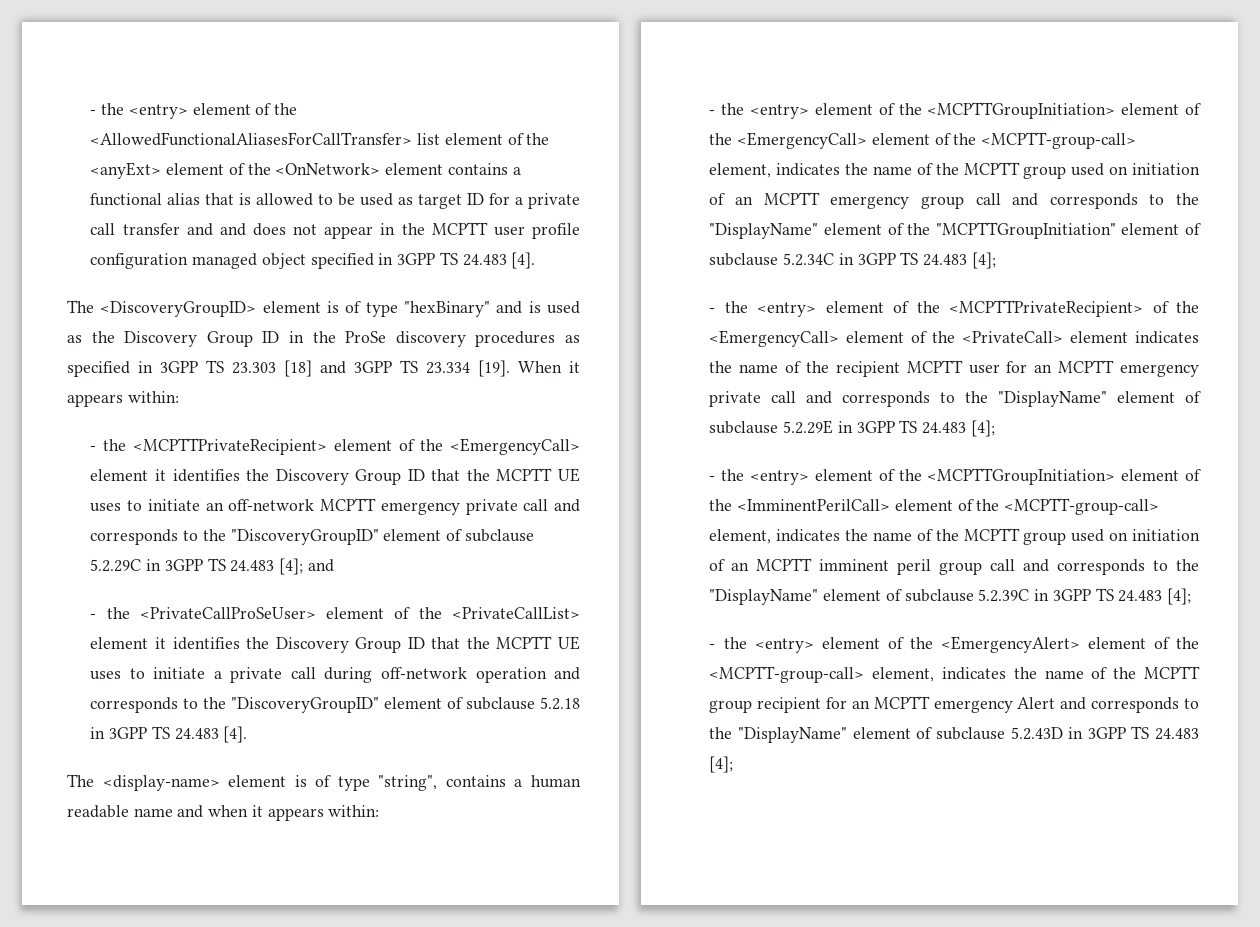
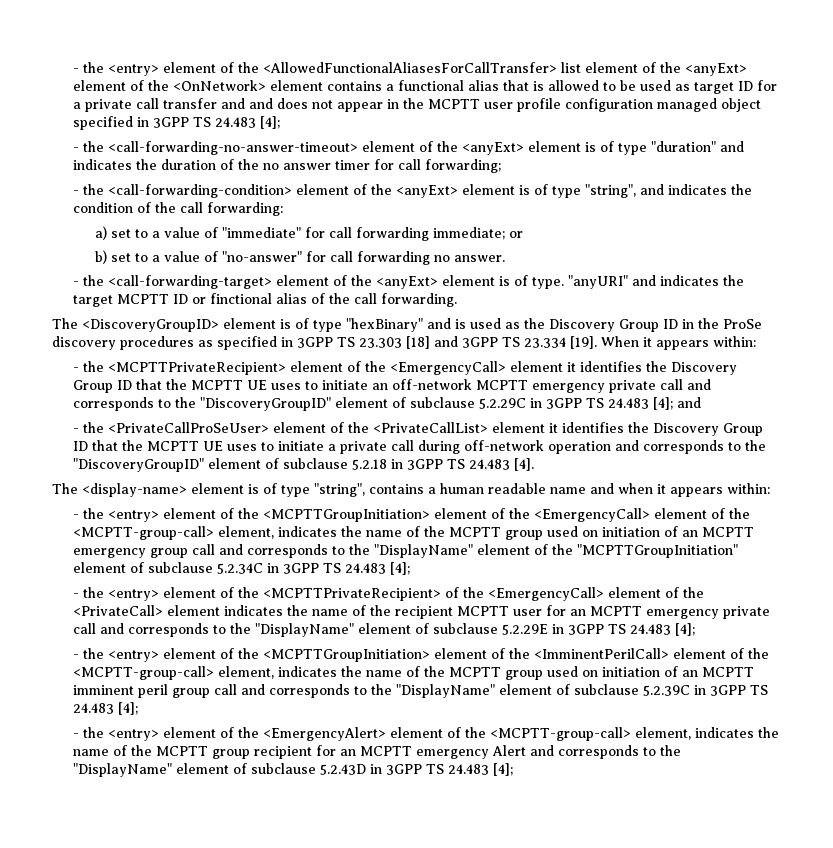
[511,252,536,269] [4]. -> [260,116,281,129] [73,141,745,155] [73,159,502,173] [73,184,753,198] [73,202,284,216] [94,226,523,241] [94,250,505,265] [73,275,745,289] [73,293,458,307] [4]; // - the <call-forwarding-no-answer-timeout> element of the <anyExt> element is of type "duration" and indicates the duration of the no answer timer for call forwarding; // - the <call-forwarding-condition> element of the <anyExt> element is of type "string", and indicates the condition of the call forwarding: // a) set to a value of "immediate" for call forwarding immediate; or // b) set to a value of "no-answer" for call forwarding no answer. // - the <call-forwarding-target> element of the <anyExt> element is of type. "anyURI" and indicates the target MCPTT ID or finctional alias of the call forwarding.

